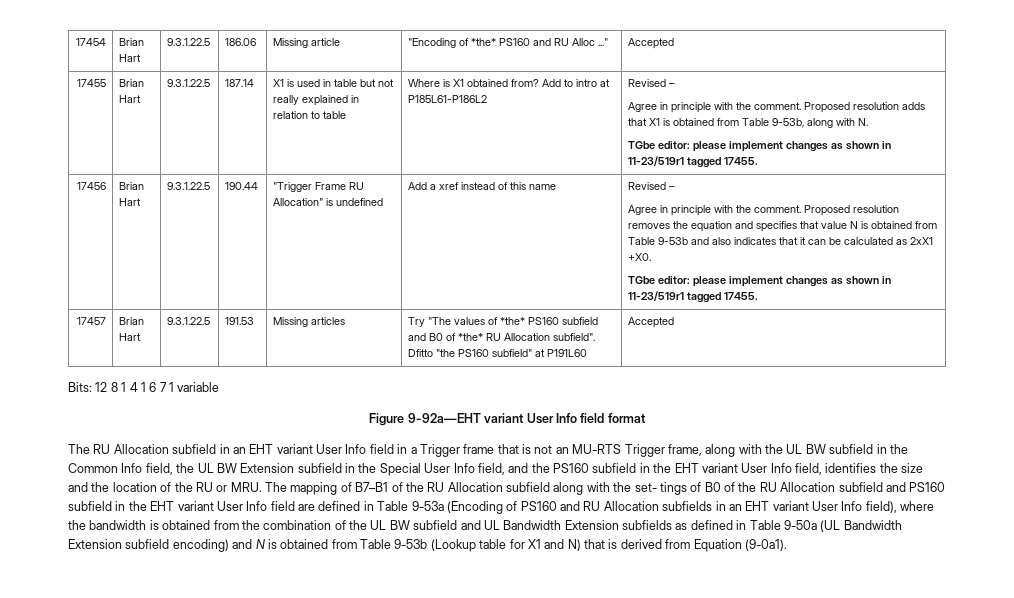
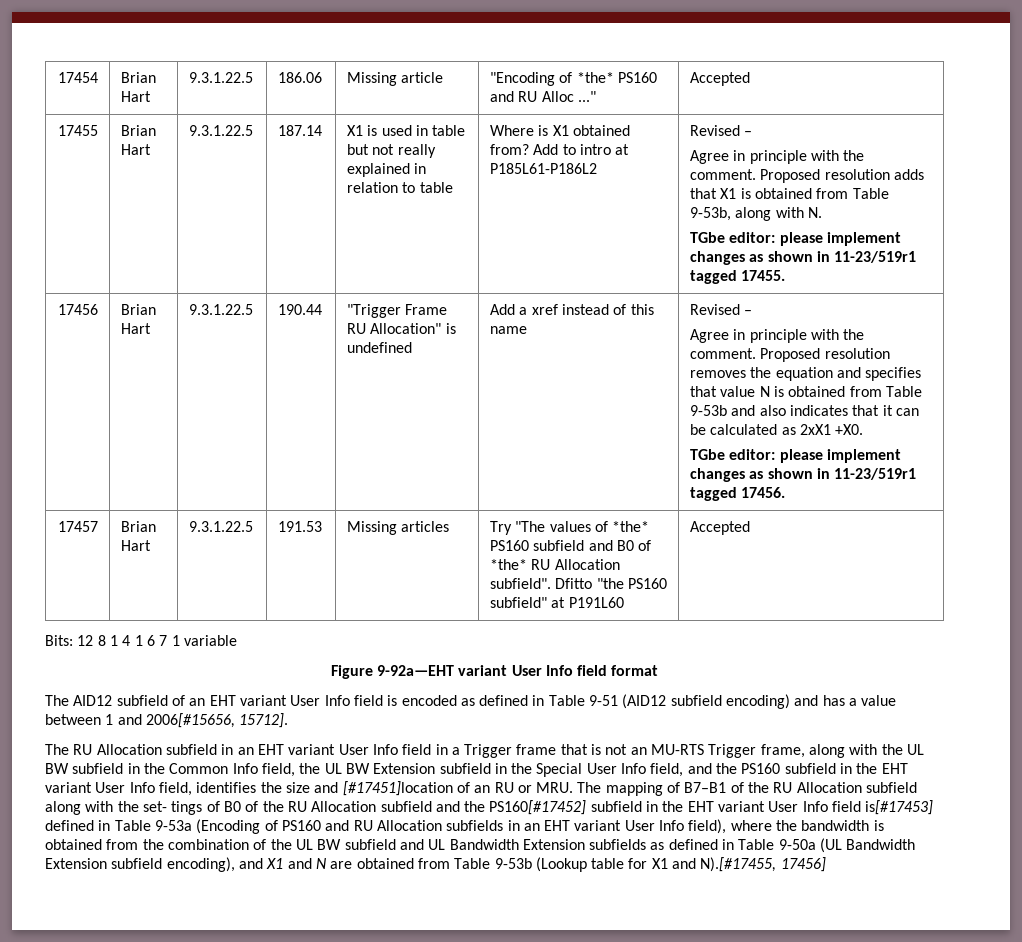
[723,292,758,300] 17455. -> [741,487,786,498] 17456.
(646, 418) none -> [45,694,897,709] [45,713,289,728] // The AID12 subfield of an EHT variant User Info field is encoded as defined in Table 9-51 (AID12 subfield encoding) and has a value between 1 and 2006[#15656, 15712].
[91,482,193,492] the location of the -> [342,781,491,796] [#17451]location of an
[909,482,946,492] PS160 -> [464,800,587,815] the PS160[#17452]
[298,504,315,511] are -> [865,800,934,815] is[#17453]
[172,539,229,552] encoding) -> [166,857,284,872] encoding), and X1
[267,539,277,549] is -> [330,861,353,869] are
[567,539,787,552] N) that is derived from Equation (9-0a1). -> [700,857,826,872] N).[#17455, 17456]

